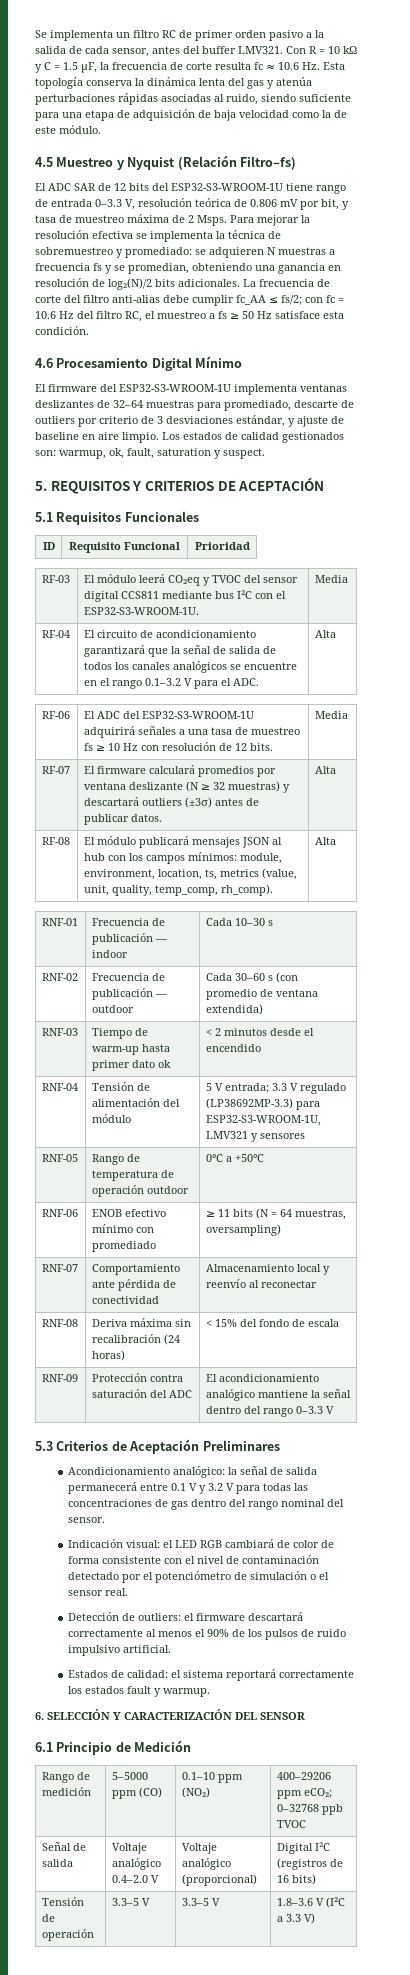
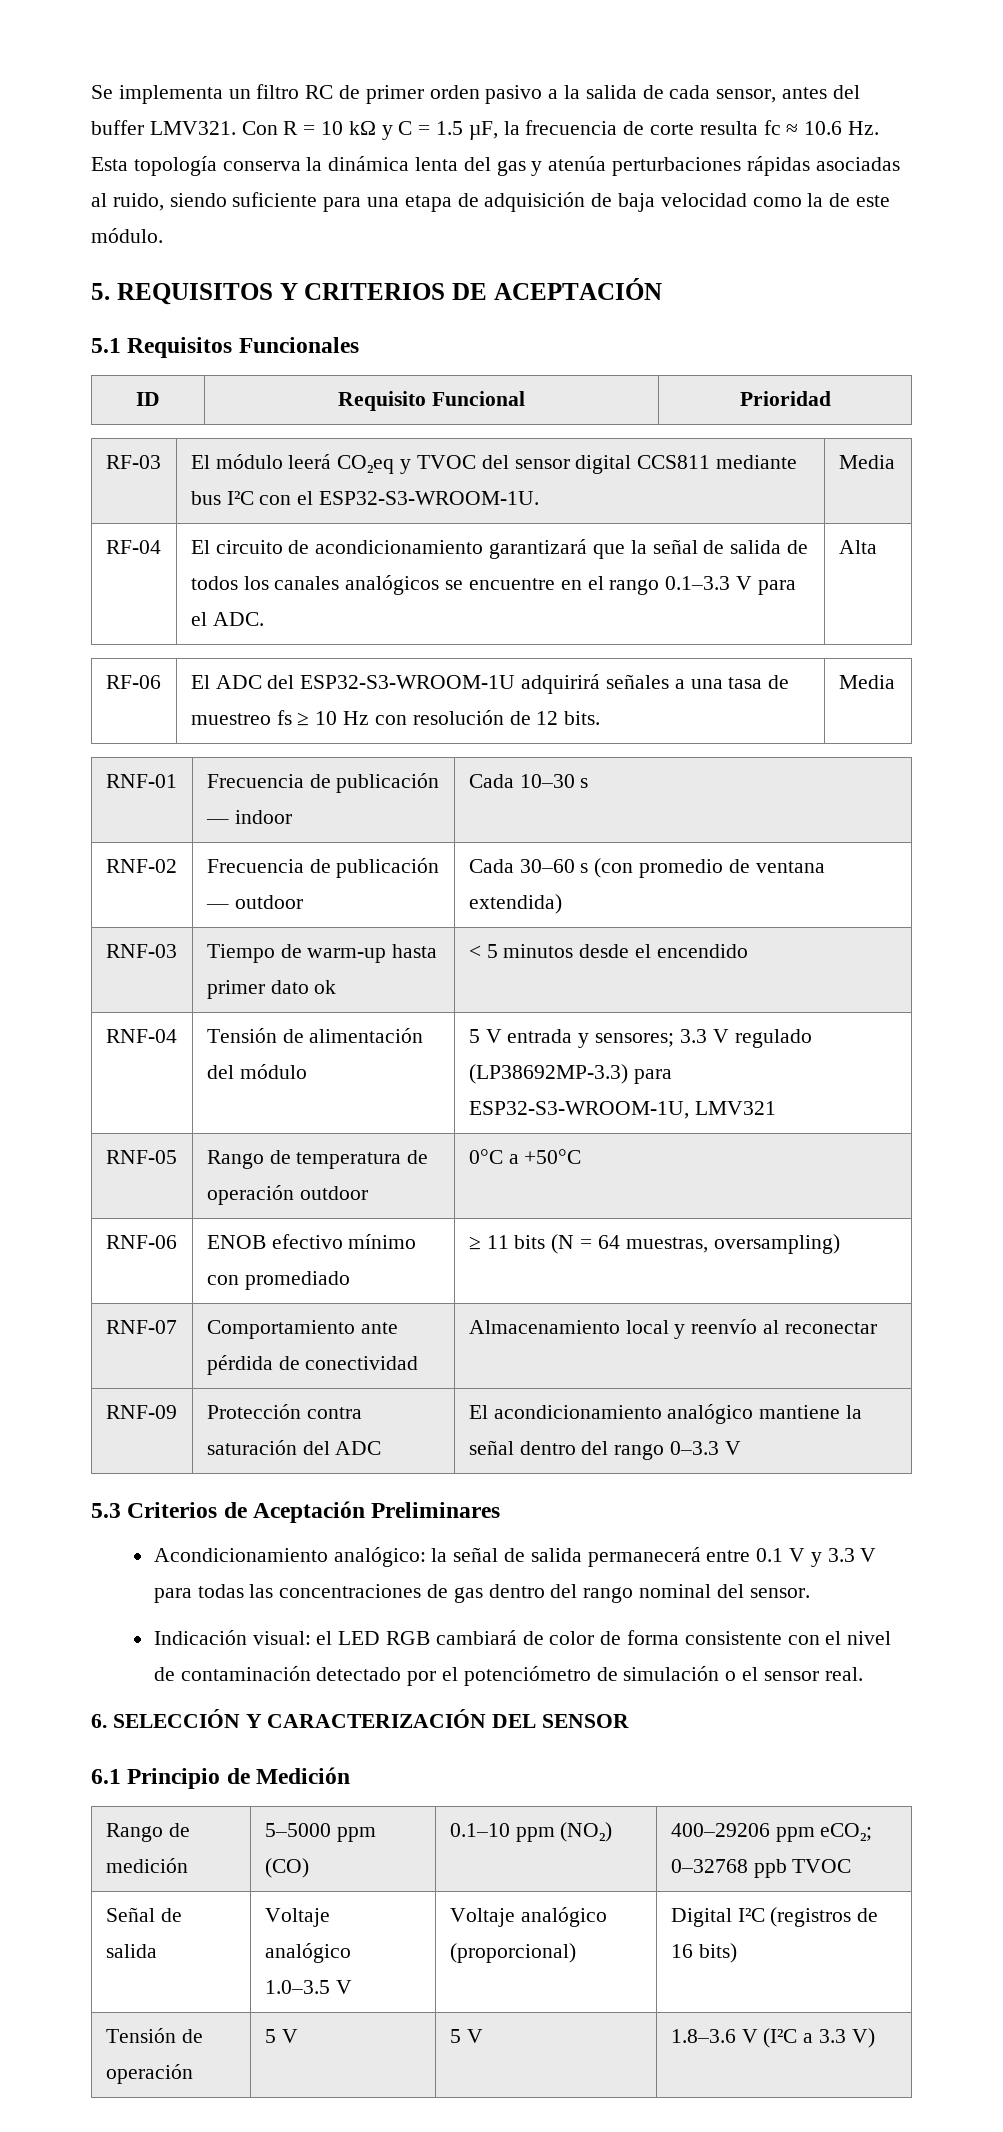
[35,155,296,170] [35,183,346,194] [35,198,349,210] [35,214,310,226] [35,230,281,242] [35,247,335,258] [35,263,341,274] [35,278,330,290] [35,295,344,306] [35,311,344,322] [35,326,89,335] [35,356,243,371] [35,384,347,395] [35,400,354,411] [35,415,344,427] [35,432,344,443] [35,448,265,459] // 4.5 Muestreo y Nyquist (Relación Filtro–fs) // El ADC SAR de 12 bits del ESP32-S3-WROOM-1U tiene rango de entrada 0–3.3 V, resolución teórica de 0.806 mV por bit, y tasa de muestreo máxima de 2 Msps. Para mejorar la resolución efectiva se implementa la técnica de sobremuestreo y promediado: se adquieren N muestras a frecuencia fs y se promedian, obteniendo una ganancia en resolución de log₂(N)/2 bits adicionales. La frecuencia de corte del filtro anti-alias debe cumplir fc_AA ≤ fs/2; con fc = 10.6 Hz del filtro RC, el muestreo a fs ≥ 50 Hz satisface esta condición. // 4.6 Procesamiento Digital Mínimo // El firmware del ESP32-S3-WROOM-1U implementa ventanas deslizantes de 32–64 muestras para promediado, descarte de outliers por criterio de 3 desviaciones estándar, y ajuste de baseline en aire limpio. Los estados de calidad gestionados son: warmup, ok, fault, saturation y suspect. -> (163, 235) none
[144,678,181,686] 0.1–3.2 -> [665,576,731,590] 0.1–3.3
[41,766,70,774] [83,765,276,777] [83,781,290,793] [83,797,259,808] [83,814,162,825] [314,766,336,774] [41,837,70,845] [83,836,282,848] [83,852,282,864] [83,868,297,880] [83,884,273,896] [314,837,336,845] // RF-07 | El firmware calculará promedios por ventana deslizante (N ≥ 32 muestras) y descartará outliers (±3σ) antes de publicar datos. | Alta // RF-08 | El módulo publicará mensajes JSON al hub con los campos mínimos: module, environment, location, ts, metrics (value, unit, quality, temp_comp, rh_comp). | Alta -> (895, 682) none
[214,1028,221,1036] 2 -> [486,944,498,958] 5
[224,1083,269,1093] entrada; -> [507,1029,675,1048] entrada y sensores;
[250,1133,305,1142] y sensores -> (776, 1108) none
[41,1319,78,1327] [91,1318,191,1327] [91,1334,180,1345] [91,1350,125,1361] [205,1319,339,1327] // RNF-08 | Deriva máxima sin recalibración (24 horas) | < 15% del fondo de escala -> (877, 1328) none
[207,1483,223,1491] 3.2 -> [827,1548,855,1562] 3.3
[67,1612,303,1621] [67,1629,346,1640] [67,1645,171,1656] [67,1669,354,1681] [67,1686,210,1697] // Detección de outliers: el firmware descartará correctamente al menos el 90% de los pulsos de ruido impulsivo artificial. // Estados de calidad: el sistema reportará correctamente los estados fault y warmup. -> (863, 1674) none
[111,1875,148,1883] 0.4–2.0 -> [264,1980,330,1994] 1.0–3.5
[111,1898,150,1906] [181,1898,209,1906] 3.3–5 V | 3.3–5 -> [264,2029,298,2043] [449,2029,461,2043] 5 V | 5

